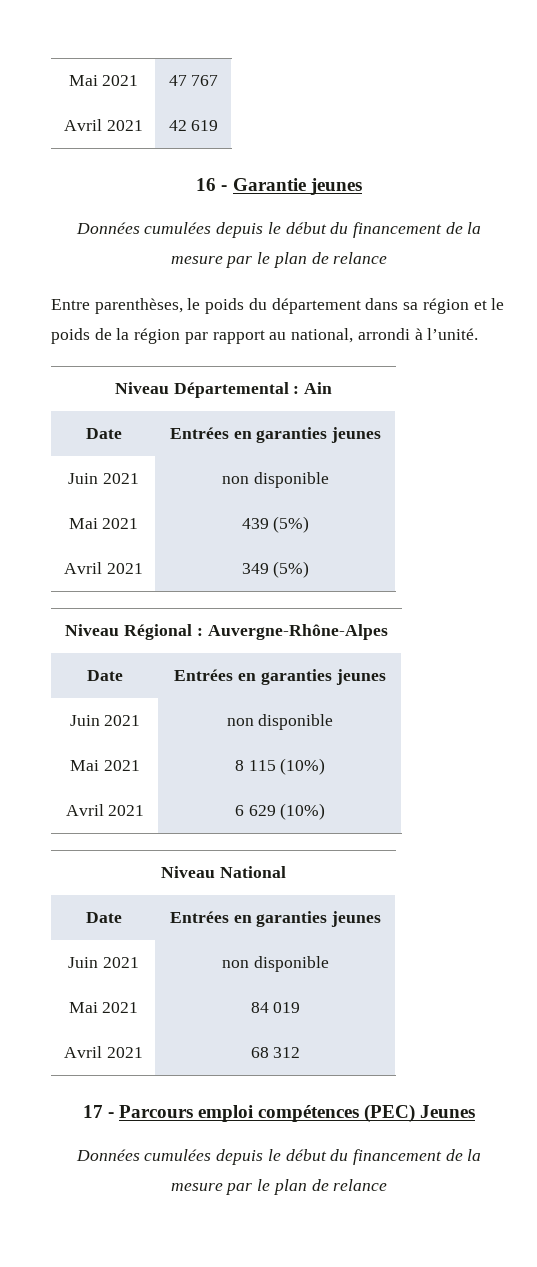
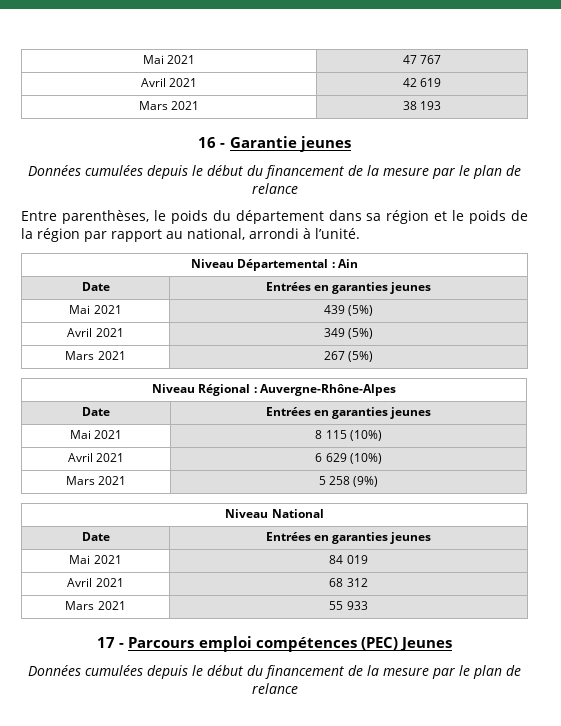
(219, 125) none -> [138,101,200,110] [402,101,442,110] // Mars 2021 | 38 193
[68,473,139,484] [222,472,329,488] // Juin 2021 | non disponible -> (432, 288) none
(310, 569) none -> [65,351,126,360] [323,351,374,362] // Mars 2021 | 267 (5%)
[69,715,141,726] [226,714,334,730] // Juin 2021 | non disponible -> (432, 413) none
(326, 811) none -> [65,476,127,485] [318,476,379,487] // Mars 2021 | 5 258 (9%)
[68,957,139,968] [222,956,329,972] // Juin 2021 | non disponible -> (432, 538) none
(301, 1052) none -> [65,601,126,610] [329,601,368,610] // Mars 2021 | 55 933

